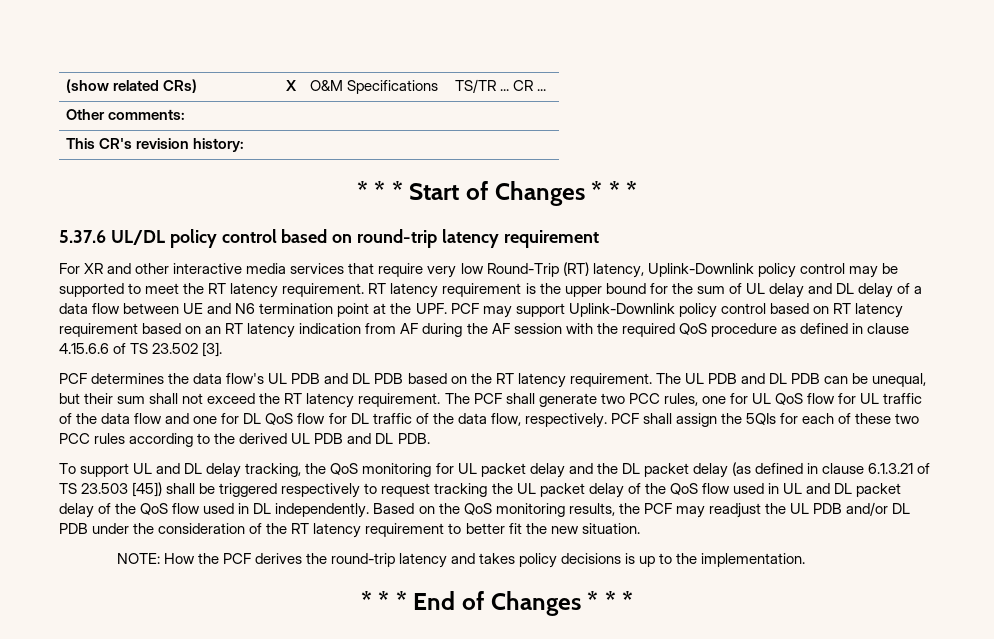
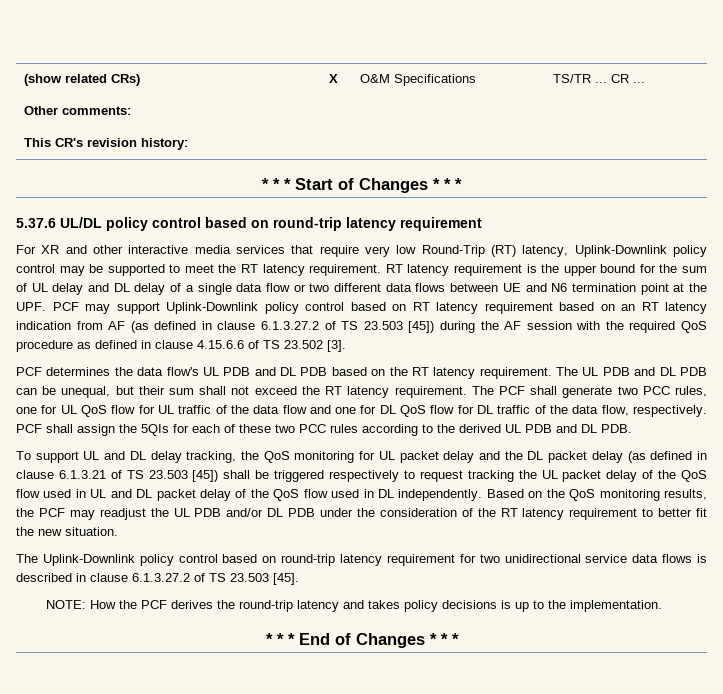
[59,303,121,314] data flow -> [197,283,446,295] single data flow or two different data flows
(419, 328) none -> [130,321,435,333] (as defined in clause 6.1.3.27.2 of TS 23.503 [45])
(640, 528) none -> [16,554,708,566] [16,573,299,585] // The Uplink-Downlink policy control based on round-trip latency requirement for two unidirectional service data flows is described in clause 6.1.3.27.2 of TS 23.503 [45].

